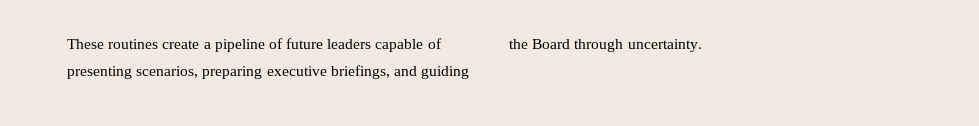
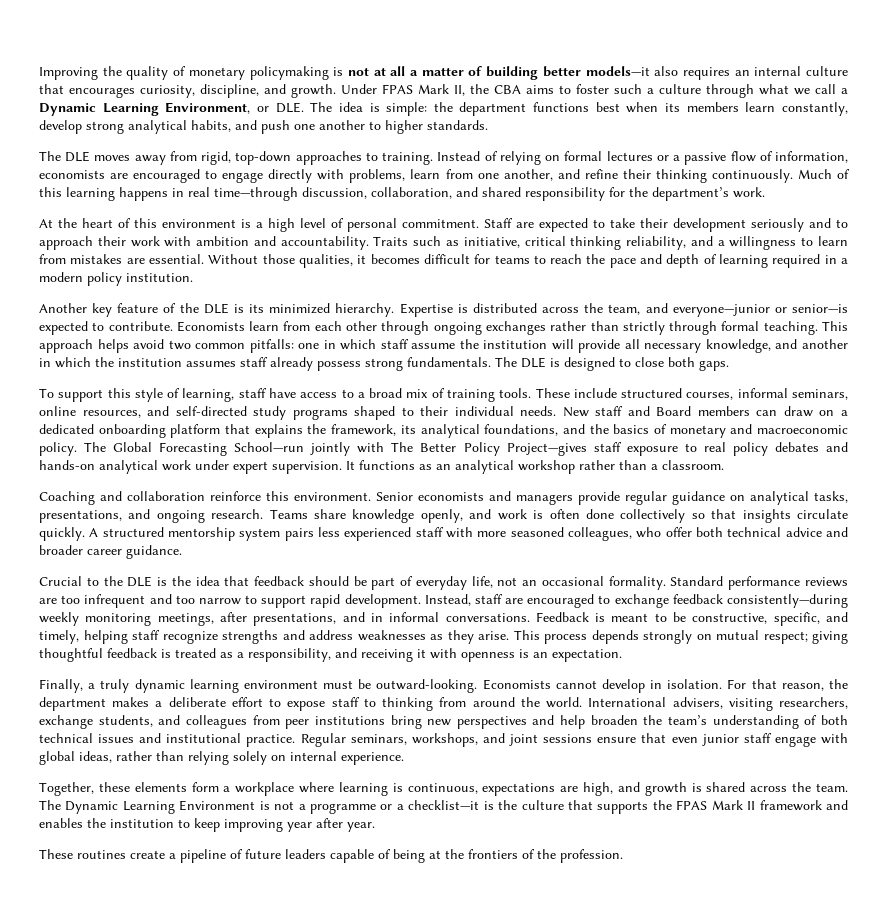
(67, 44) none -> [39,66,849,80] [39,84,848,98] [39,102,848,116] [39,120,488,134] [39,151,848,165] [39,169,850,183] [39,187,765,201] [39,218,848,232] [39,236,849,250] [39,254,849,268] [39,272,193,286] [39,303,848,317] [39,321,848,335] [39,339,848,353] [39,357,729,371] [39,388,849,402] [39,406,848,420] [39,424,848,438] [39,442,848,456] [39,460,724,474] [39,491,848,505] [39,509,848,523] [39,527,849,541] [39,545,182,559] [39,576,849,590] [39,594,848,608] [39,612,848,626] [39,630,848,644] [39,648,622,662] [39,679,848,693] [39,697,849,711] [39,715,848,729] [39,733,849,747] [39,751,404,765] [39,782,849,796] [39,800,849,814] [39,818,375,832] Improving the quality of monetary policymaking is not at all a matter of building better models—it also requires an internal culture that encourages curiosity, discipline, and growth. Under FPAS Mark II, the CBA aims to foster such a culture through what we call a Dynamic Learning Environment, or DLE. The idea is simple: the department functions best when its members learn constantly, develop strong analytical habits, and push one another to higher standards. // The DLE moves away from rigid, top-down approaches to training. Instead of relying on formal lectures or a passive flow of information, economists are encouraged to engage directly with problems, learn from one another, and refine their thinking continuously. Much of this learning happens in real time—through discussion, collaboration, and shared responsibility for the department’s work. // At the heart of this environment is a high level of personal commitment. Staff are expected to take their development seriously and to approach their work with ambition and accountability. Traits such as initiative, critical thinking reliability, and a willingness to learn from mistakes are essential. Without those qualities, it becomes difficult for teams to reach the pace and depth of learning required in a modern policy institution. // Another key feature of the DLE is its minimized hierarchy. Expertise is distributed across the team, and everyone—junior or senior—is expected to contribute. Economists learn from each other through ongoing exchanges rather than strictly through formal teaching. This approach helps avoid two common pitfalls: one in which staff assume the institution will provide all necessary knowledge, and another in which the institution assumes staff already possess strong fundamentals. The DLE is designed to close both gaps. // To support this style of learning, staff have access to a broad mix of training tools. These include structured courses, informal seminars, online resources, and self-directed study programs shaped to their individual needs. New staff and Board members can draw on a dedicated onboarding platform that explains the framework, its analytical foundations, and the basics of monetary and macroeconomic policy. The Global Forecasting School—run jointly with The Better Policy Project—gives staff exposure to real policy debates and hands-on analytical work under expert supervision. It functions as an analytical workshop rather than a classroom. // Coaching and collaboration reinforce this environment. Senior economists and managers provide regular guidance on analytical tasks, presentations, and ongoing research. Teams share knowledge openly, and work is often done collectively so that insights circulate quickly. A structured mentorship system pairs less experienced staff with more seasoned colleagues, who offer both technical advice and broader career guidance. // Crucial to the DLE is the idea that feedback should be part of everyday life, not an occasional formality. Standard performance reviews are too infrequent and too narrow to support rapid development. Instead, staff are encouraged to exchange feedback consistently—during weekly monitoring meetings, after presentations, and in informal conversations. Feedback is meant to be constructive, specific, and timely, helping staff recognize strengths and address weaknesses as they arise. This process depends strongly on mutual respect; giving thoughtful feedback is treated as a responsibility, and receiving it with openness is an expectation. // Finally, a truly dynamic learning environment must be outward-looking. Economists cannot develop in isolation. For that reason, the department makes a deliberate effort to expose staff to thinking from around the world. International advisers, visiting researchers, exchange students, and colleagues from peer institutions bring new perspectives and help broaden the team’s understanding of both technical issues and institutional practice. Regular seminars, workshops, and joint sessions ensure that even junior staff engage with global ideas, rather than relying solely on internal experience. // Together, these elements form a workplace where learning is continuous, expectations are high, and growth is shared across the team. The Dynamic Learning Environment is not a programme or a checklist—it is the culture that supports the FPAS Mark II framework and enables the institution to keep improving year after year. //
[67,65,470,79] [509,39,702,52] presenting scenarios, preparing executive briefings, and guiding the Board through uncertainty. -> [393,849,623,863] being at the frontiers of the profession.

